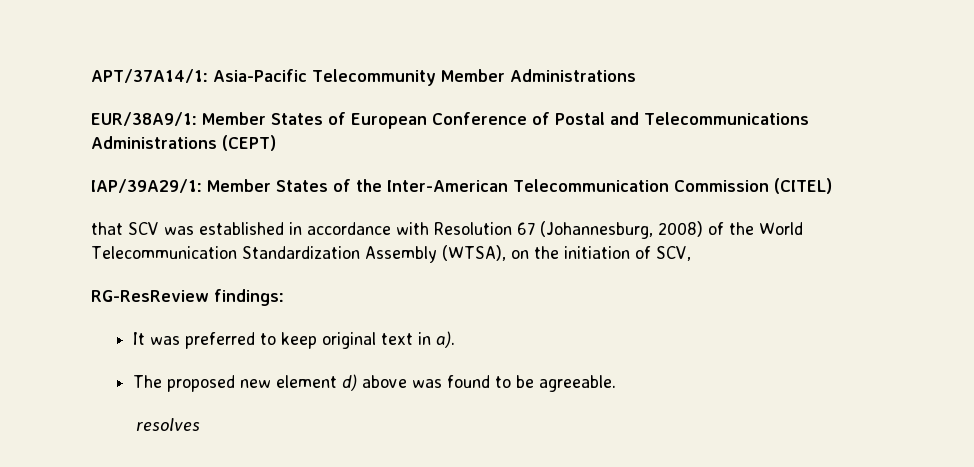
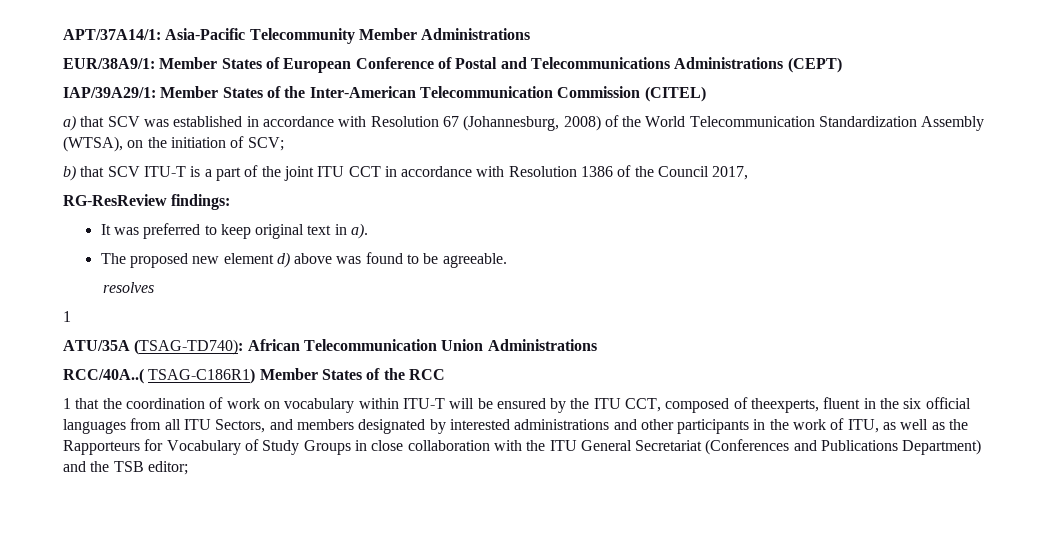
(832, 186) none -> [63,115,76,131] a)
[655,246,691,261] SCV, -> [247,137,284,151] [63,165,749,181] SCV; // b) that SCV ITU-T is a part of the joint ITU CCT in accordance with Resolution 1386 of the Council 2017,
(201, 424) none -> [63,311,71,322] [63,339,597,355] [63,368,445,384] [63,397,971,413] [63,418,969,434] [63,439,982,455] [63,461,188,475] // 1 // ATU/35A (TSAG-TD740): African Telecommunication Union Administrations // RCC/40A..( TSAG-C186R1) Member States of the RCC // 1 that the coordination of work on vocabulary within ITU-T will be ensured by the ITU CCT, composed of theexperts, fluent in the six official languages from all ITU Sectors, and members designated by interested administrations and other participants in the work of ITU, as well as the Rapporteurs for Vocabulary of Study Groups in close collaboration with the ITU General Secretariat (Conferences and Publications Department) and the TSB editor;

